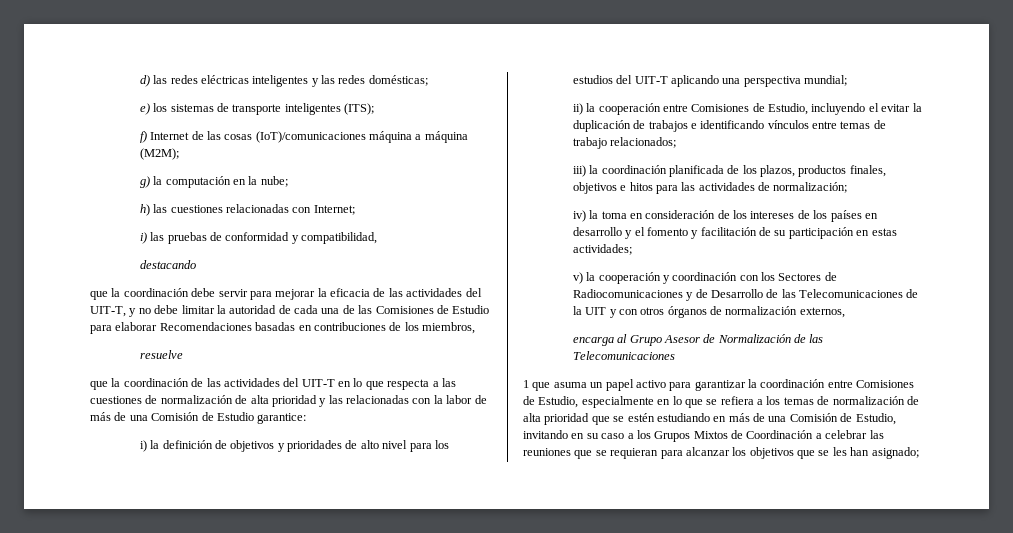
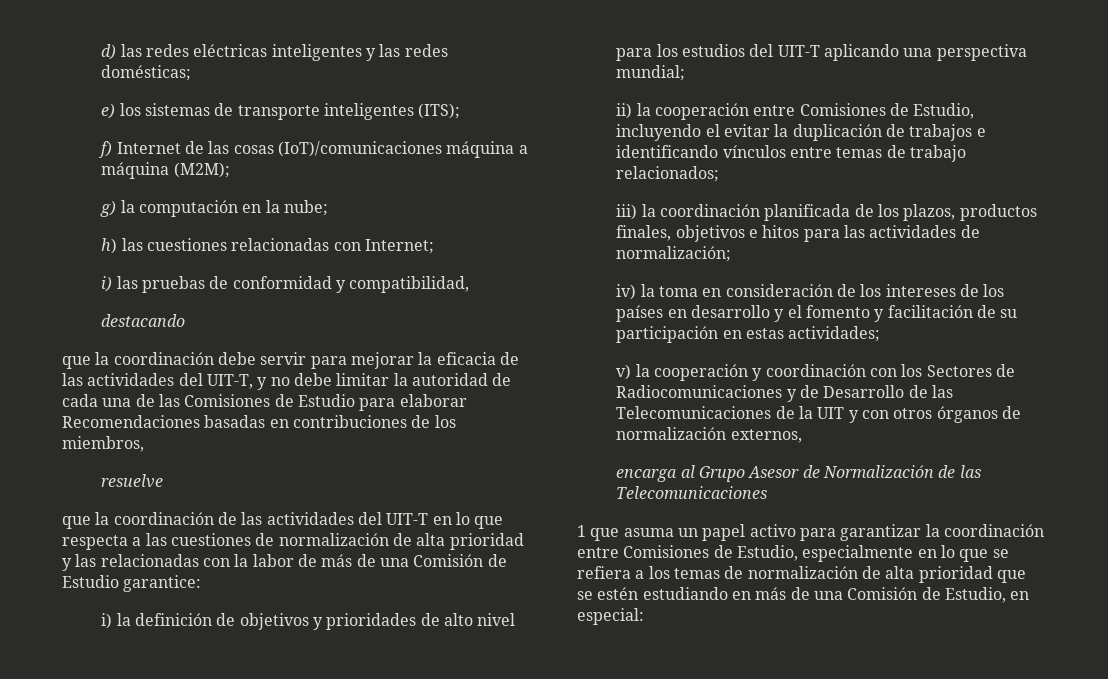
[523,430,884,442] [523,447,919,459] invitando en su caso a los Grupos Mixtos de Coordinación a celebrar las reuniones que se requieran para alcanzar los objetivos que se les han asignado; -> [1010,591,1030,600] [577,608,644,625] en especial:

